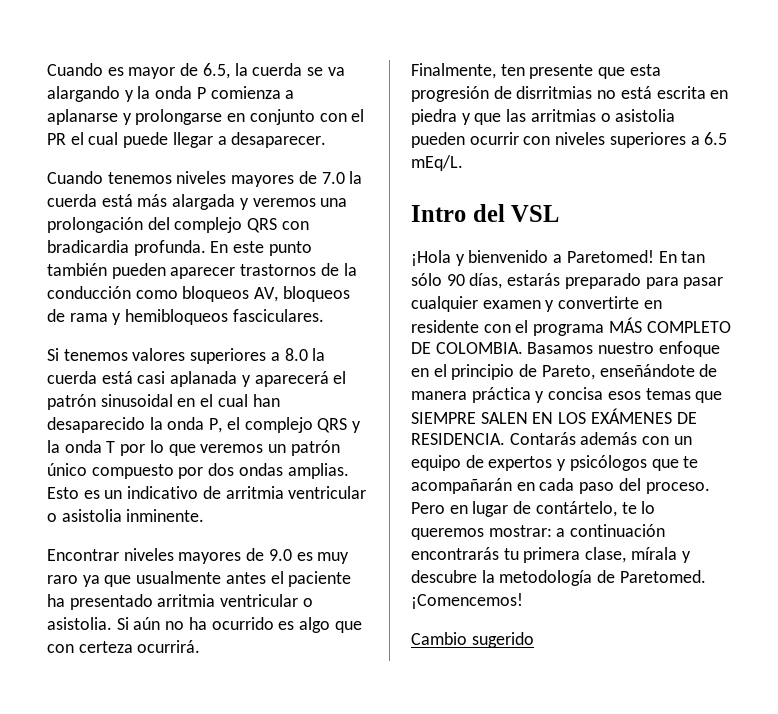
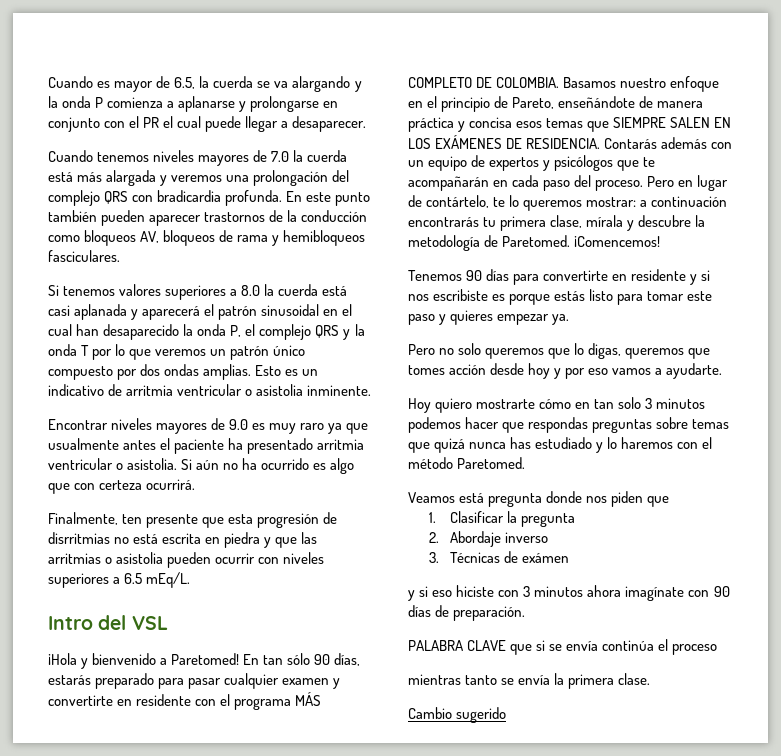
(523, 601) none -> [408,269,711,285] [408,289,713,305] [408,310,570,325] [408,343,711,359] [408,363,723,379] [408,397,706,413] [408,417,730,433] [408,437,713,453] [408,457,526,469] [408,491,670,507] [429,511,576,527] [429,531,549,547] [429,551,570,563] [408,585,730,601] [408,605,526,621] [408,639,718,655] [408,673,651,689] // Tenemos 90 días para convertirte en residente y si nos escribiste es porque estás listo para tomar este paso y quieres empezar ya. // Pero no solo queremos que lo digas, queremos que tomes acción desde hoy y por eso vamos a ayudarte. // Hoy quiero mostrarte cómo en tan solo 3 minutos podemos hacer que respondas preguntas sobre temas que quizá nunca has estudiado y lo haremos con el método Paretomed. // Veamos está pregunta donde nos piden que // 1. Clasificar la pregunta // 2. Abordaje inverso // 3. Técnicas de exámen // y si eso hiciste con 3 minutos ahora imagínate con 90 días de preparación. // PALABRA CLAVE que si se envía continúa el proceso // mientras tanto se envía la primera clase.

